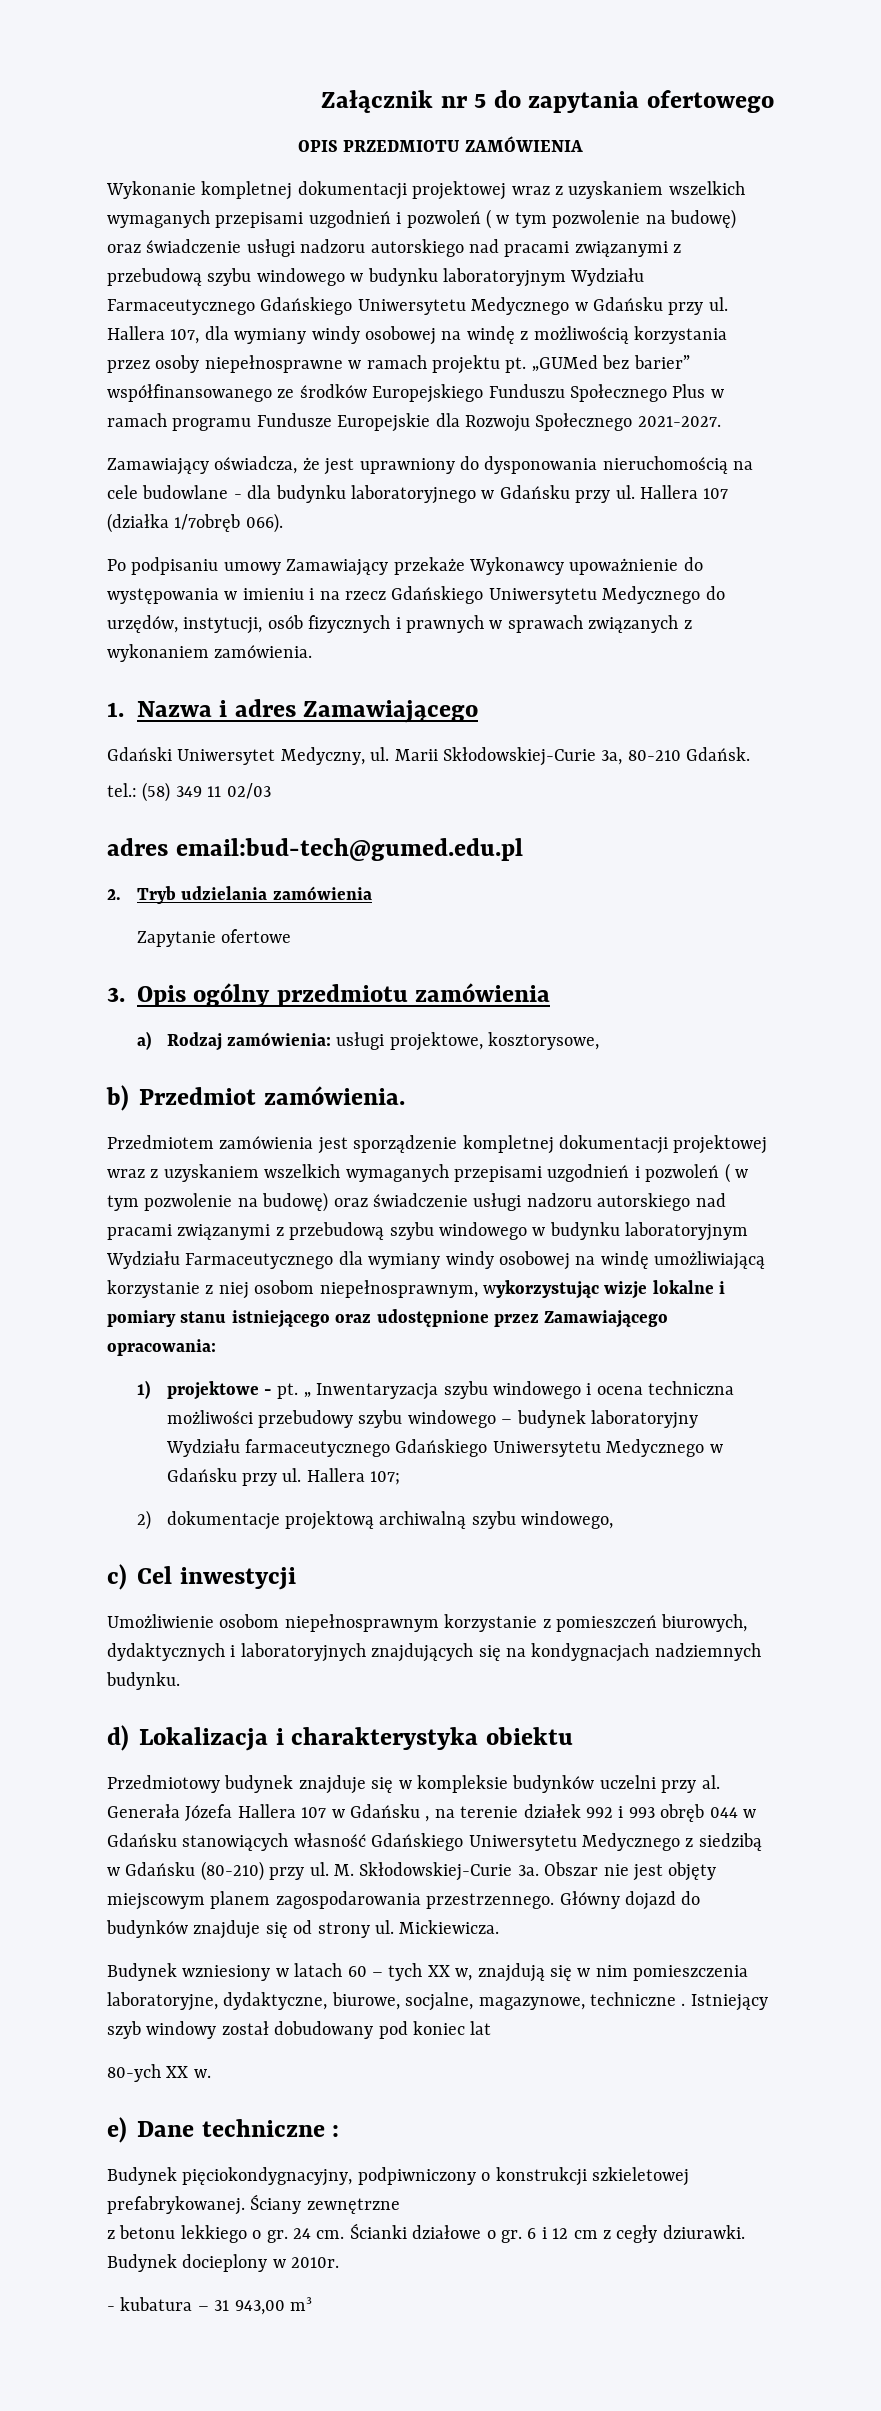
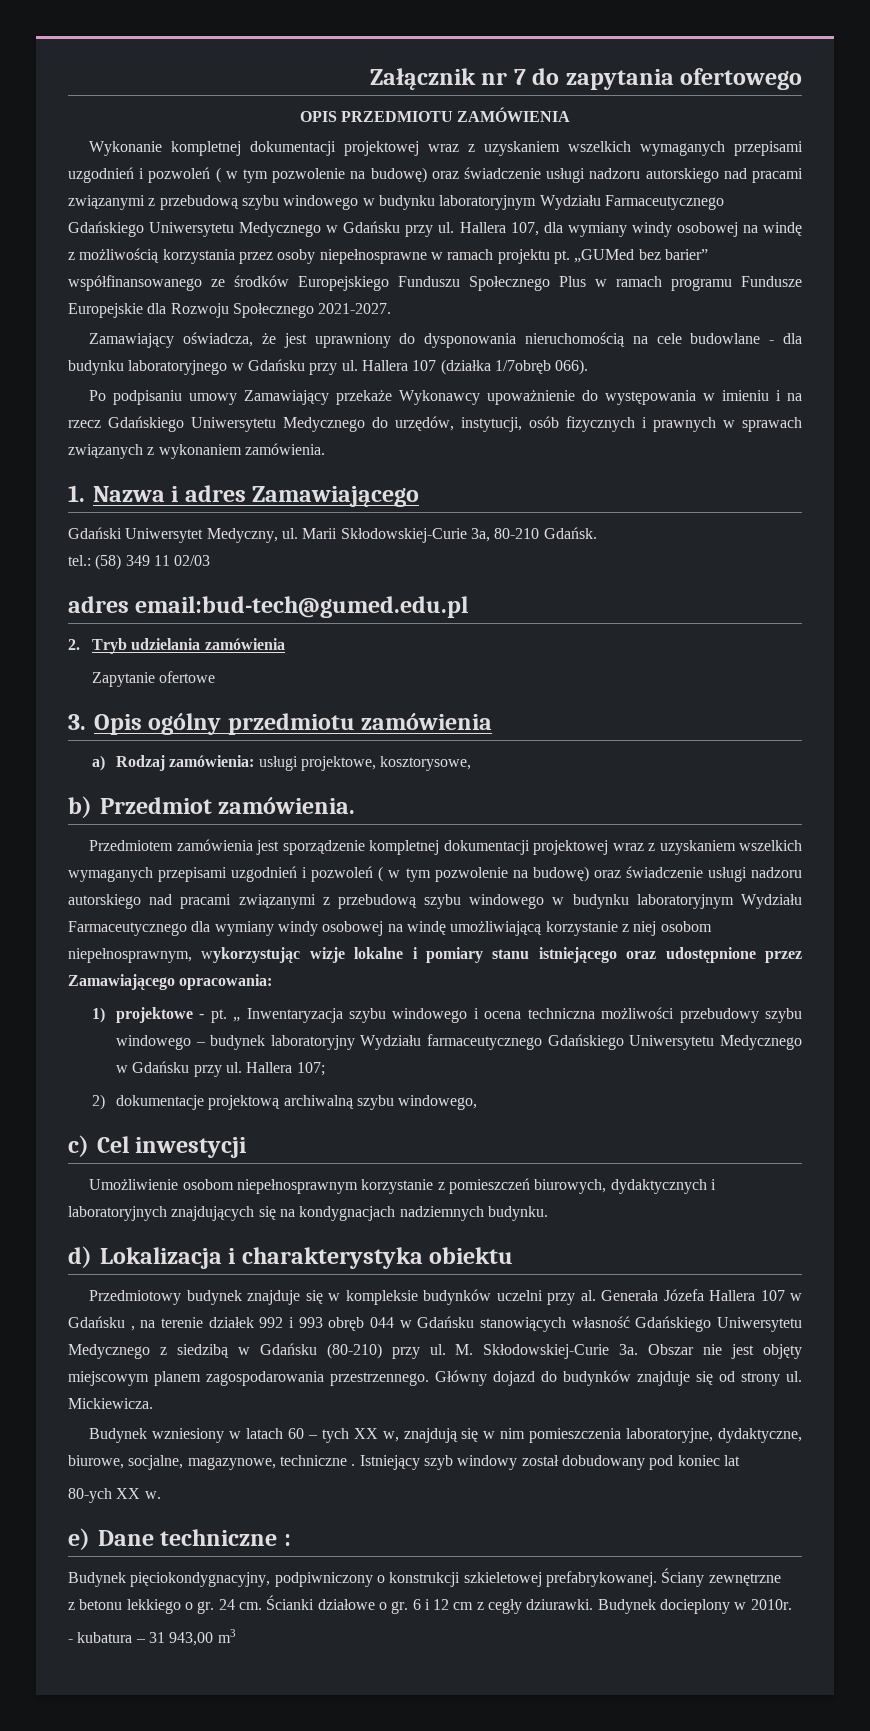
[474,94,487,108] 5 -> [513,69,526,85] 7

